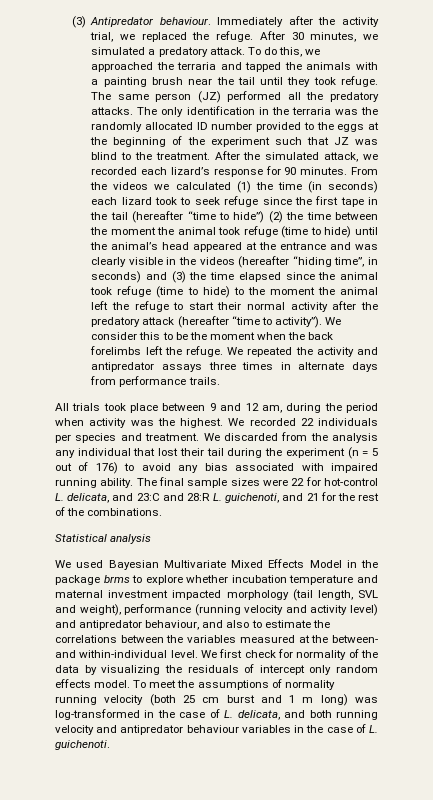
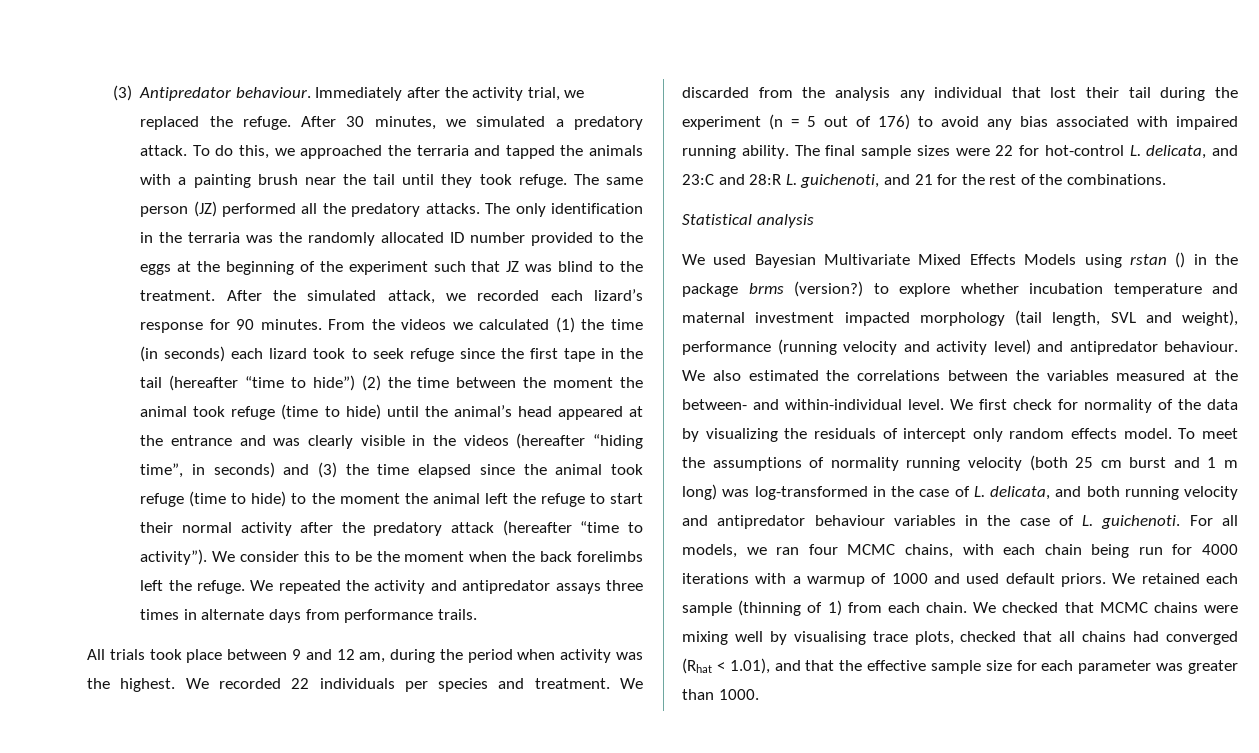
[309,560,342,568] Model -> [1024,252,1186,268] Models using rstan ()
(130, 579) none -> [794,281,863,297] (version?)
[145,620,311,630] behaviour, and also to estimate -> [1164,341,1238,352] [682,370,819,381] behaviour. We also estimated
(110, 745) none -> [1189,515,1238,526] [682,544,1238,558] [682,573,1238,587] [682,600,1238,616] [682,631,1238,645] [682,658,1238,674] [682,689,759,700] For all models, we ran four MCMC chains, with each chain being run for 4000 iterations with a warmup of 1000 and used default priors. We retained each sample (thinning of 1) from each chain. We checked that MCMC chains were mixing well by visualising trace plots, checked that all chains had converged (Rhat < 1.01), and that the effective sample size for each parameter was greater than 1000.

